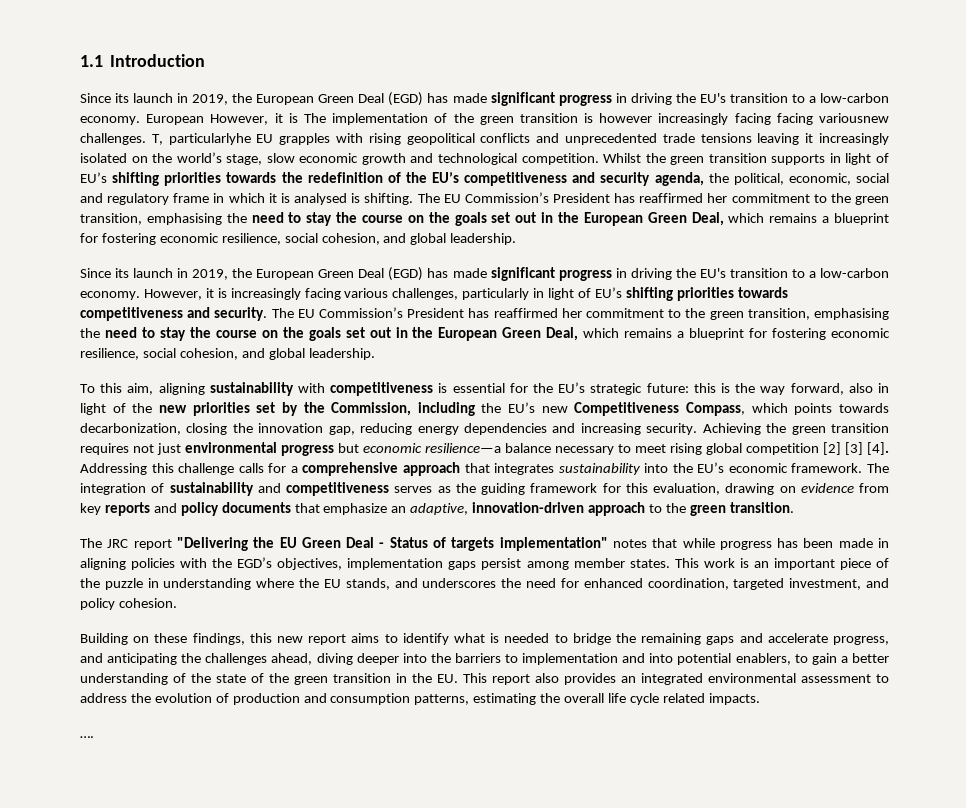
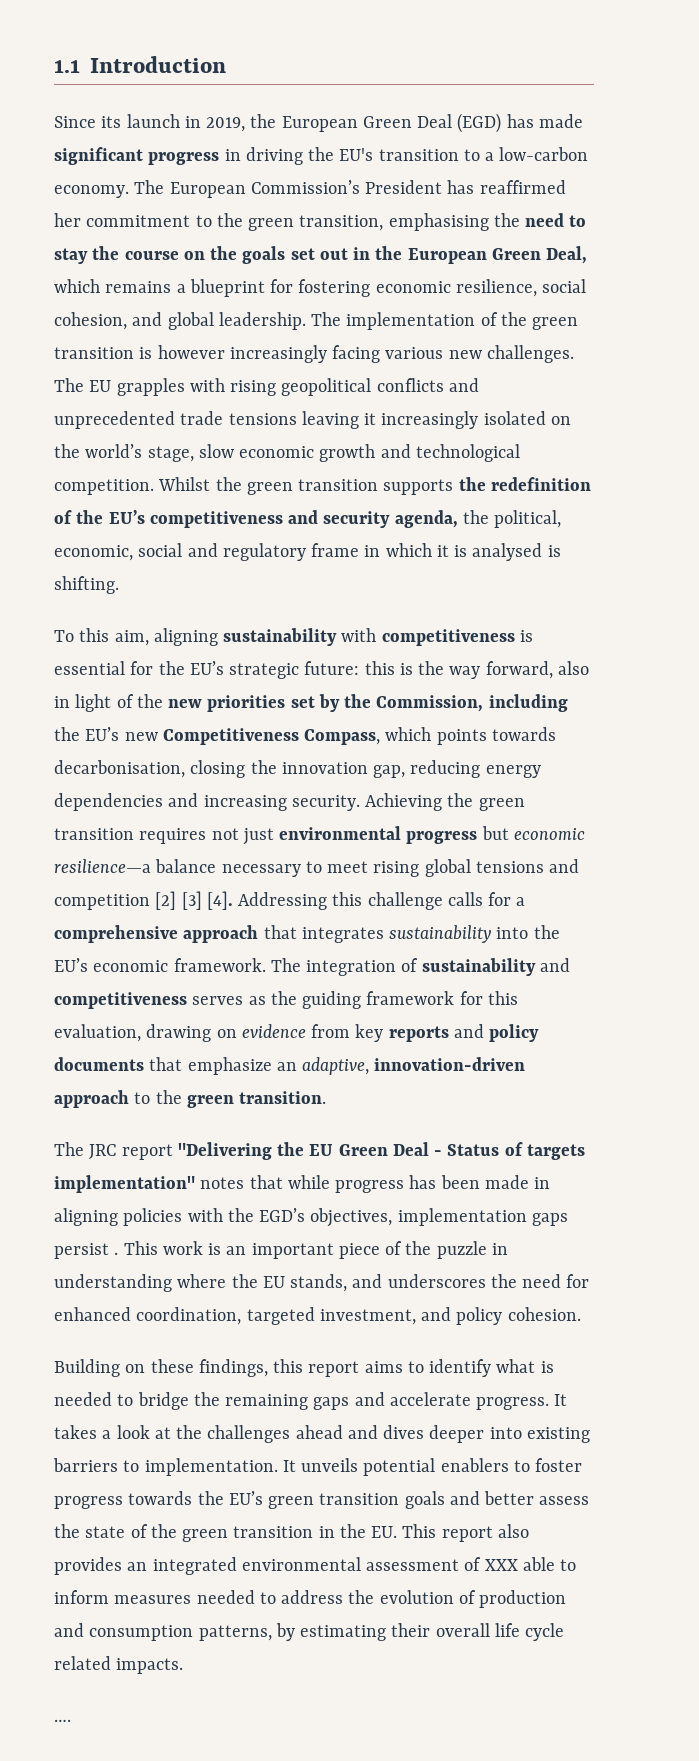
[146,113,889,125] [80,133,889,145] [80,152,889,165] [80,172,889,186] [80,193,461,205] European However, it is The implementation of the green transition is however increasingly facing facing variousnew challenges. T, particularlyhe EU grapples with rising geopolitical conflicts and unprecedented trade tensions leaving it increasingly isolated on the world’s stage, slow economic growth and technological competition. Whilst the green transition supports in light of EU’s shifting priorities towards the redefinition of the EU’s competitiveness and security agenda, the political, economic, social and regulatory frame in which it is analysed is shifting. The EU -> [134,180,246,198] The European
[80,267,889,281] [80,287,788,301] [80,307,890,321] [80,327,891,341] [80,348,375,360] // Since its launch in 2019, the European Green Deal (EGD) has made significant progress in driving the EU's transition to a low-carbon economy. However, it is increasingly facing various challenges, particularly in light of EU’s shifting priorities towards competitiveness and security. The EU Commission’s President has reaffirmed her commitment to the green transition, emphasising the need to stay the course on the goals set out in the European Green Deal, which remains a blueprint for fostering economic resilience, social cohesion, and global leadership. -> [311,312,579,330] [54,345,574,363] [54,378,479,396] [54,411,571,429] [54,444,520,462] [54,477,591,495] [54,510,562,528] [54,543,561,561] [54,576,119,594] The implementation of the green transition is however increasingly facing various new challenges. The EU grapples with rising geopolitical conflicts and unprecedented trade tensions leaving it increasingly isolated on the world’s stage, slow economic growth and technological competition. Whilst the green transition supports the redefinition of the EU’s competitiveness and security agenda, the political, economic, social and regulatory frame in which it is analysed is shifting.
[80,423,181,435] decarbonization, -> [54,760,185,778] decarbonisation,
(742, 449) none -> [475,859,580,873] tensions and
[526,558,670,570] among member states. -> [114,1252,119,1255] .
[277,636,303,643] new -> (304, 1366) none
[833,636,890,645] [80,653,353,665] progress, and anticipating the challenges ahead, diving -> [476,1394,568,1410] [54,1425,425,1443] progress. It takes a look at the challenges ahead and dives
[430,653,451,663] the -> [526,1427,590,1443] existing
[522,653,889,665] [80,673,186,685] implementation and into potential enablers, to gain a better understanding of -> [144,1458,583,1476] [54,1491,590,1509] implementation. It unveils potential enablers to foster progress towards the EU’s green transition goals and better assess
(871, 678) none -> [464,1557,577,1571] [54,1590,255,1604] of XXX able to inform measures needed
[473,693,561,705] estimating the -> [275,1623,431,1641] by estimating their

